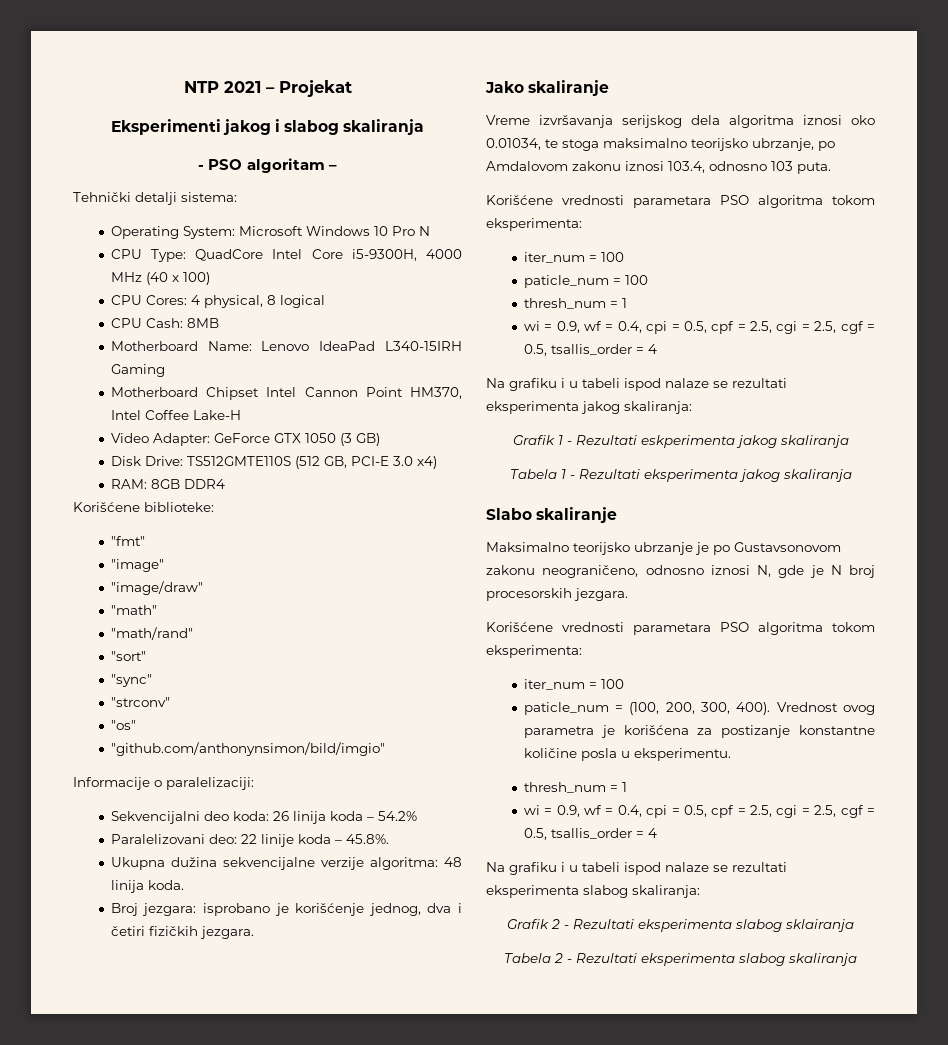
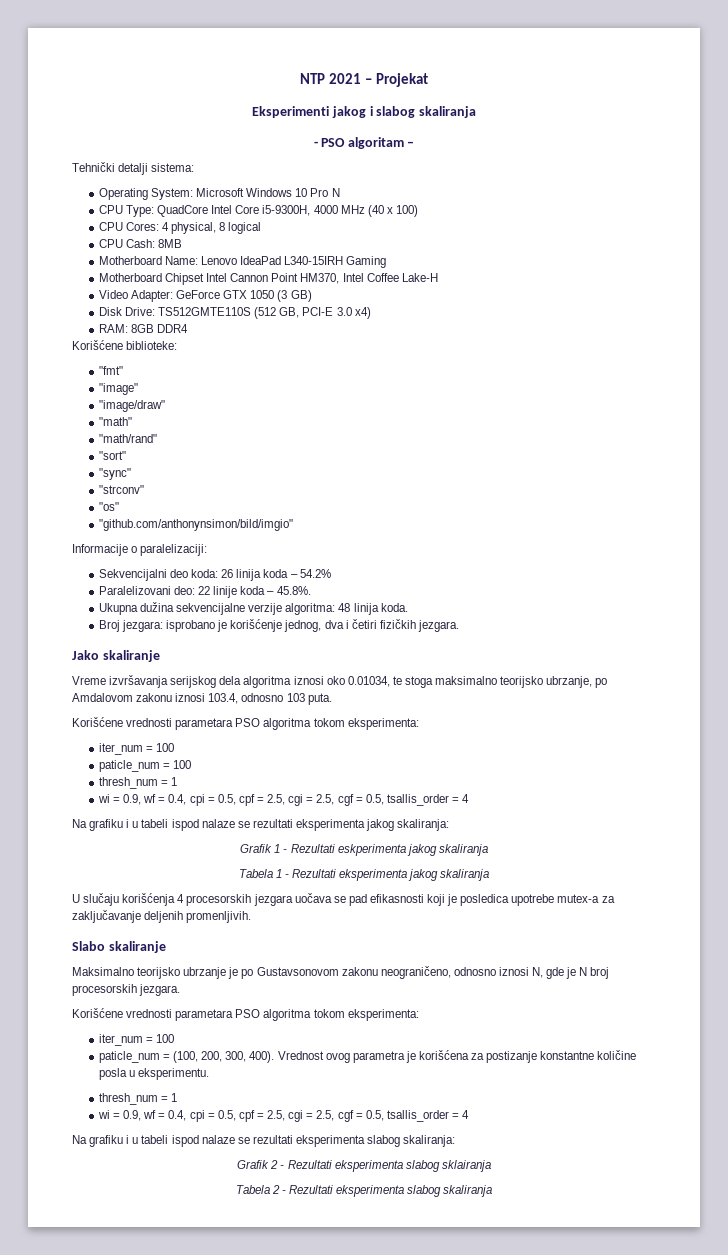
(852, 475) none -> [72,893,615,906] [72,910,252,923] // U slučaju korišćenja 4 procesorskih jezgara uočava se pad efikasnosti koji je posledica upotrebe mutex-a za zaključavanje deljenih promenljivih.

